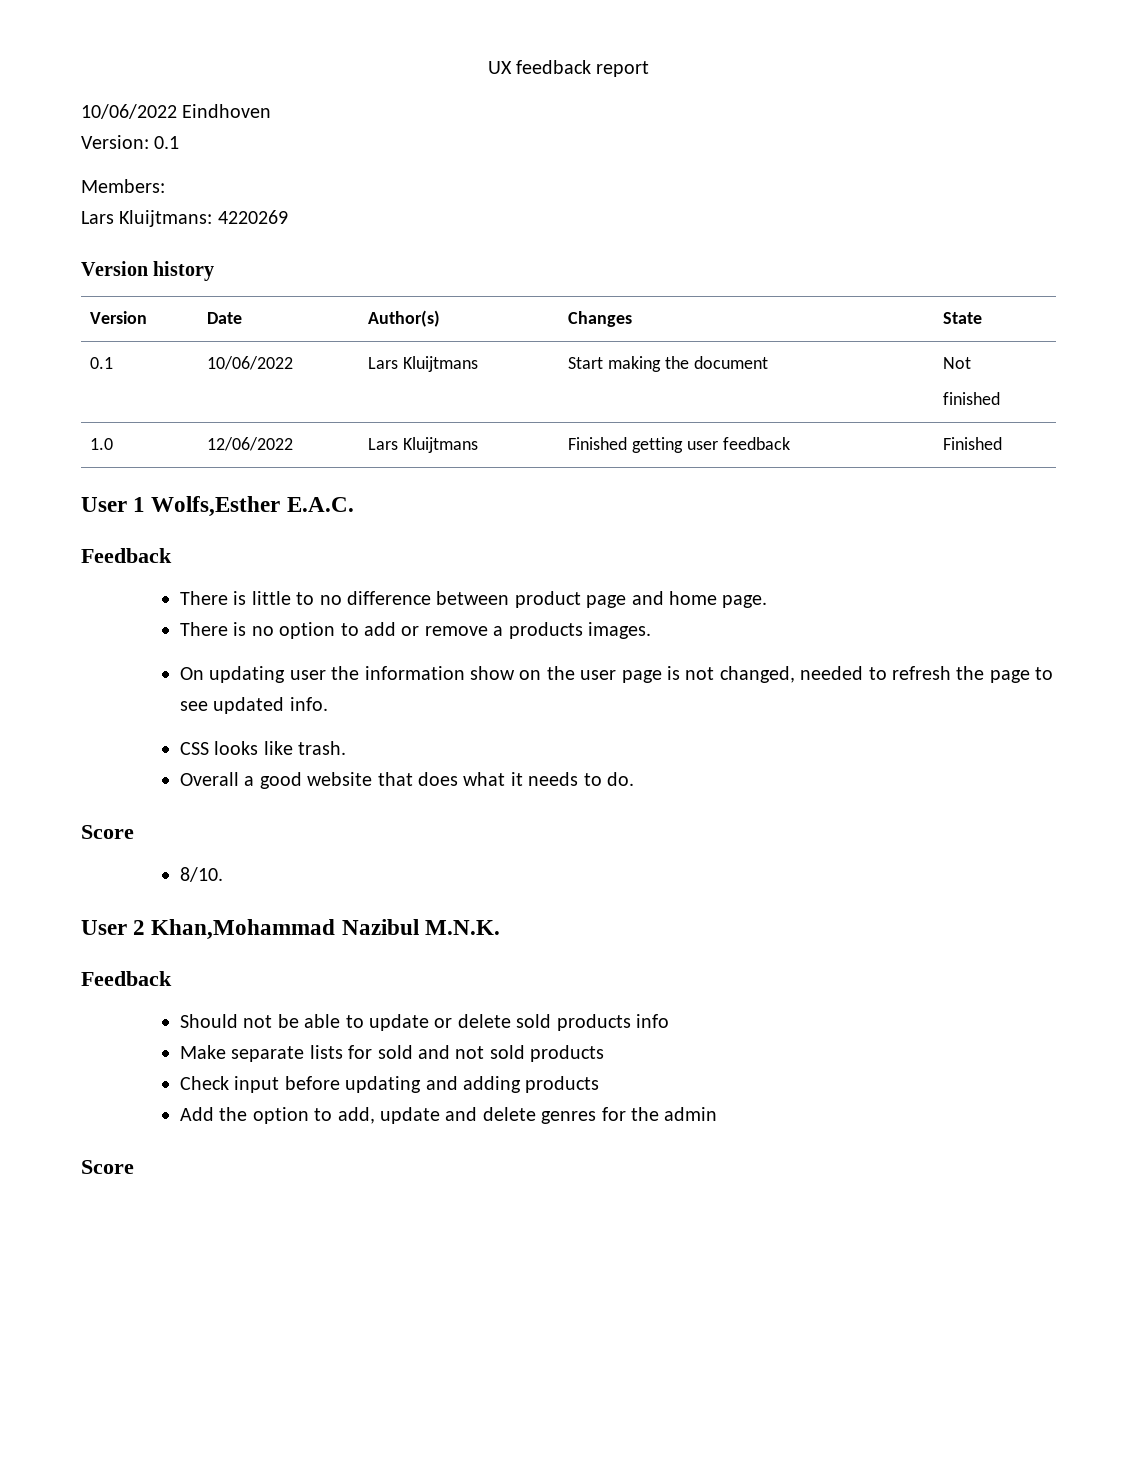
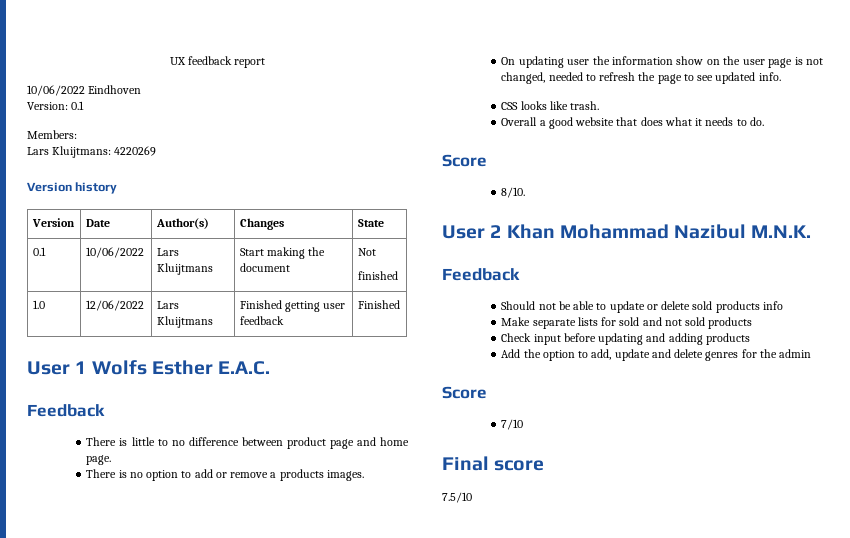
[151,496,281,517] Wolfs,Esther -> [91,360,213,375] Wolfs Esther
[151,919,336,940] Khan,Mohammad -> [506,224,669,239] Khan Mohammad
(134, 1167) none -> [501,419,524,430] [442,456,545,471] [442,492,472,503] // 7/10 // Final score // 7.5/10

